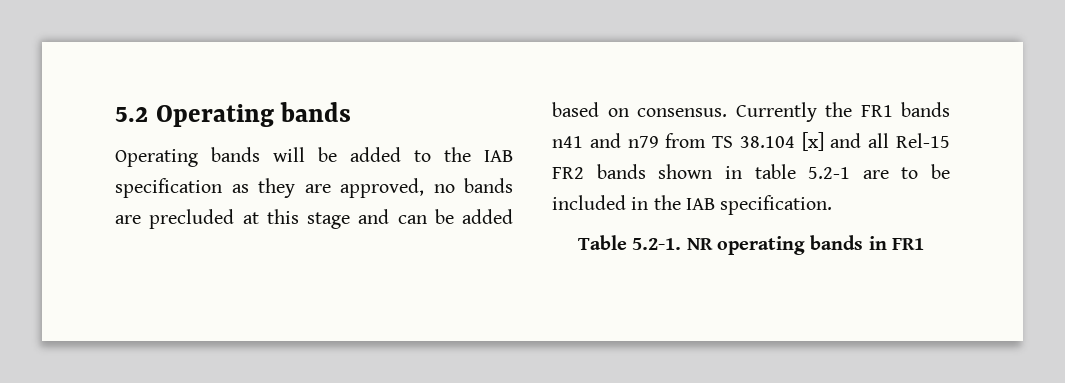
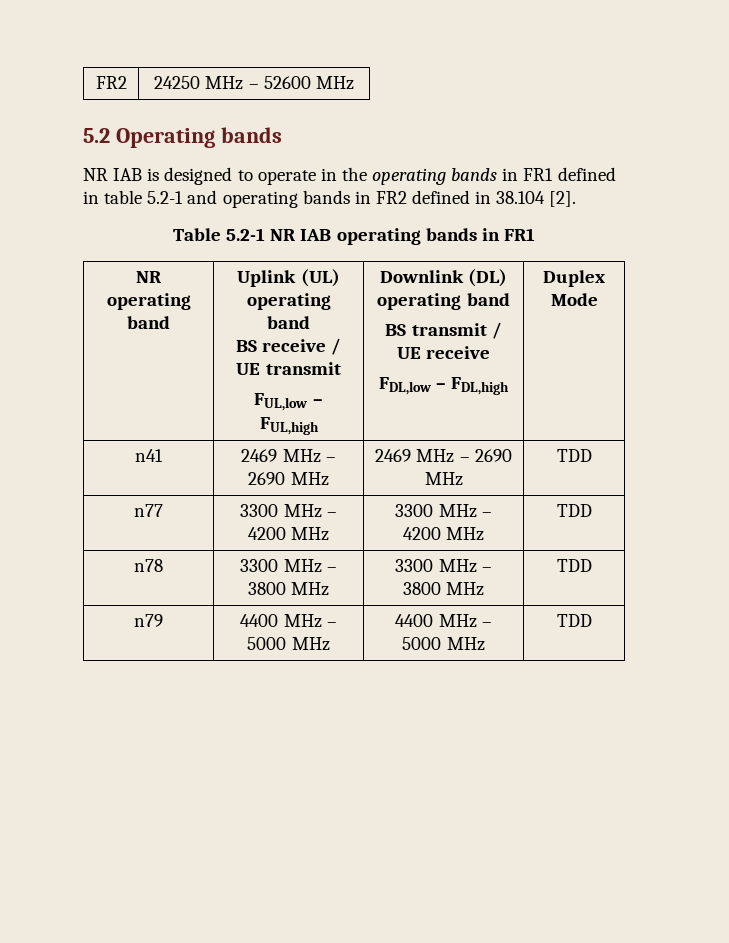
[115,102,352,127] [115,147,513,167] [115,178,513,198] [115,209,513,229] [552,102,950,122] [552,132,950,151] [552,164,950,179] [552,195,833,215] [578,235,924,255] 5.2 Operating bands // Operating bands will be added to the IAB specification as they are approved, no bands are precluded at this stage and can be added based on consensus. Currently the FR1 bands n41 and n79 from TS 38.104 [x] and all Rel-15 FR2 bands shown in table 5.2-1 are to be included in the IAB specification. // Table 5.2-1. NR operating bands in FR1 -> [95,76,127,89] [154,76,354,90] [83,127,282,148] [83,167,616,185] [83,190,577,208] [173,228,535,245] [136,271,161,283] [106,293,191,310] [127,316,170,329] [237,269,340,287] [246,293,331,310] [267,316,310,329] [235,338,342,355] [236,362,341,375] [254,393,323,411] [259,417,319,435] [379,269,508,287] [377,293,510,310] [385,322,502,339] [396,346,491,359] [378,377,510,395] [543,270,605,287] [550,293,598,306] [135,449,163,462] [241,449,336,463] [248,472,329,486] [375,449,512,463] [424,472,463,486] [556,449,592,462] [134,504,163,517] [240,504,337,518] [247,527,330,541] [395,504,492,518] [402,527,485,541] [556,504,592,517] [134,559,163,572] [240,559,337,573] [247,582,330,596] [395,559,492,573] [402,582,485,596] [556,559,592,572] [134,614,163,627] [240,614,337,628] [247,637,330,651] [395,614,492,628] [402,637,485,651] [556,614,592,627] FR2 | 24250 MHz – 52600 MHz // 5.2 Operating bands // NR IAB is designed to operate in the operating bands in FR1 defined in table 5.2-1 and operating bands in FR2 defined in 38.104 [2]. // Table 5.2-1 NR IAB operating bands in FR1 // NR operating band | Uplink (UL) operating band // BS receive / UE transmit // FUL,low – FUL,high | Downlink (DL) operating band // BS transmit / UE receive // FDL,low – FDL,high | Duplex Mode // n41 | 2469 MHz – 2690 MHz | 2469 MHz – 2690 MHz | TDD // n77 | 3300 MHz – 4200 MHz | 3300 MHz – 4200 MHz | TDD // n78 | 3300 MHz – 3800 MHz | 3300 MHz – 3800 MHz | TDD // n79 | 4400 MHz – 5000 MHz | 4400 MHz – 5000 MHz | TDD

